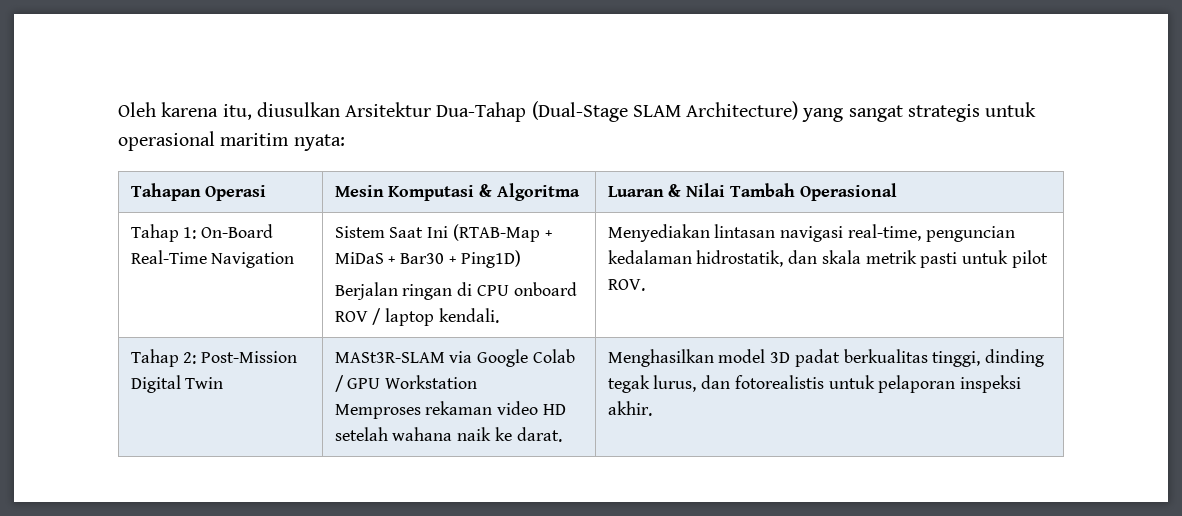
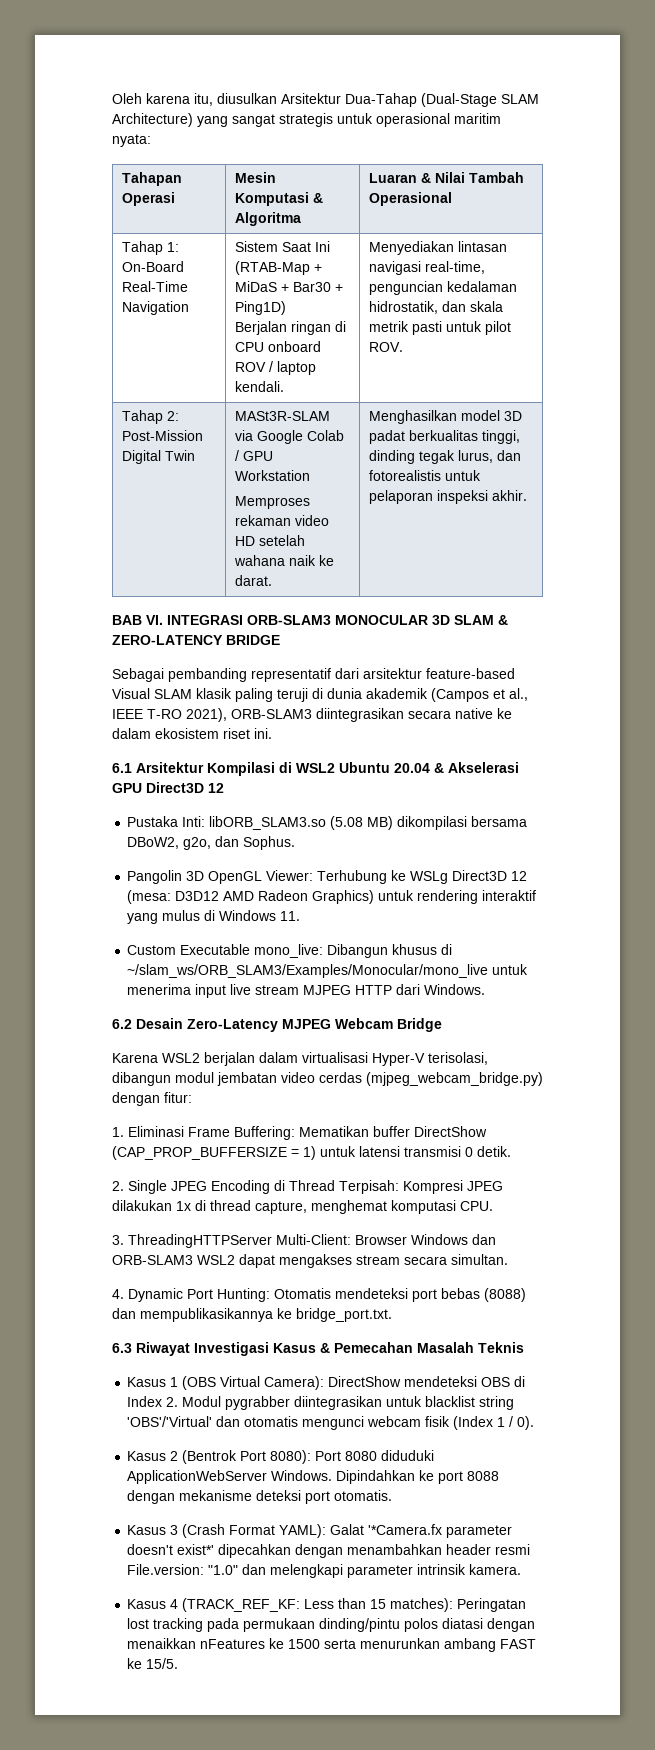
(652, 408) none -> [112,615,508,625] [112,635,280,645] [112,668,515,682] [112,688,528,702] [112,708,512,722] [112,728,272,739] [112,762,519,776] [112,782,224,793] [127,816,528,830] [127,836,296,850] [127,870,528,884] [127,890,537,904] [127,910,301,924] [127,944,453,958] [127,964,529,978] [127,984,486,998] [112,1018,442,1032] [112,1052,488,1066] [112,1072,543,1086] [112,1092,192,1106] [112,1126,487,1140] [112,1146,511,1160] [112,1180,503,1194] [112,1200,493,1214] [112,1234,496,1248] [112,1254,508,1268] [112,1288,526,1302] [112,1308,392,1322] [112,1342,524,1356] [127,1376,526,1390] [127,1396,515,1410] [127,1416,535,1430] [127,1450,435,1464] [127,1470,500,1484] [127,1490,393,1504] [127,1524,513,1538] [127,1544,531,1558] [127,1564,522,1578] [127,1598,527,1612] [127,1618,536,1632] [127,1638,537,1652] [127,1658,179,1669] // BAB VI. INTEGRASI ORB-SLAM3 MONOCULAR 3D SLAM & ZERO-LATENCY BRIDGE // Sebagai pembanding representatif dari arsitektur feature-based Visual SLAM klasik paling teruji di dunia akademik (Campos et al., IEEE T-RO 2021), ORB-SLAM3 diintegrasikan secara native ke dalam ekosistem riset ini. // 6.1 Arsitektur Kompilasi di WSL2 Ubuntu 20.04 & Akselerasi GPU Direct3D 12 // Pustaka Inti: libORB_SLAM3.so (5.08 MB) dikompilasi bersama DBoW2, g2o, dan Sophus. // Pangolin 3D OpenGL Viewer: Terhubung ke WSLg Direct3D 12 (mesa: D3D12 AMD Radeon Graphics) untuk rendering interaktif yang mulus di Windows 11. // Custom Executable mono_live: Dibangun khusus di ~/slam_ws/ORB_SLAM3/Examples/Monocular/mono_live untuk menerima input live stream MJPEG HTTP dari Windows. // 6.2 Desain Zero-Latency MJPEG Webcam Bridge // Karena WSL2 berjalan dalam virtualisasi Hyper-V terisolasi, dibangun modul jembatan video cerdas (mjpeg_webcam_bridge.py) dengan fitur: // 1. Eliminasi Frame Buffering: Mematikan buffer DirectShow (CAP_PROP_BUFFERSIZE = 1) untuk latensi transmisi 0 detik. // 2. Single JPEG Encoding di Thread Terpisah: Kompresi JPEG dilakukan 1x di thread capture, menghemat komputasi CPU. // 3. ThreadingHTTPServer Multi-Client: Browser Windows dan ORB-SLAM3 WSL2 dapat mengakses stream secara simultan. // 4. Dynamic Port Hunting: Otomatis mendeteksi port bebas (8088) dan mempublikasikannya ke bridge_port.txt. // 6.3 Riwayat Investigasi Kasus & Pemecahan Masalah Teknis // Kasus 1 (OBS Virtual Camera): DirectShow mendeteksi OBS di Index 2. Modul pygrabber diintegrasikan untuk blacklist string 'OBS'/'Virtual' dan otomatis mengunci webcam fisik (Index 1 / 0). // Kasus 2 (Bentrok Port 8080): Port 8080 diduduki ApplicationWebServer Windows. Dipindahkan ke port 8088 dengan mekanisme deteksi port otomatis. // Kasus 3 (Crash Format YAML): Galat '*Camera.fx parameter doesn't exist*' dipecahkan dengan menambahkan header resmi File.version: "1.0" dan melengkapi parameter intrinsik kamera. // Kasus 4 (TRACK_REF_KF: Less than 15 matches): Peringatan lost tracking pada permukaan dinding/pintu polos diatasi dengan menaikkan nFeatures ke 1500 serta menurunkan ambang FAST ke 15/5.

